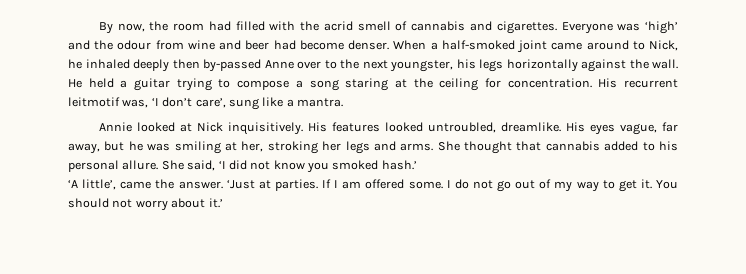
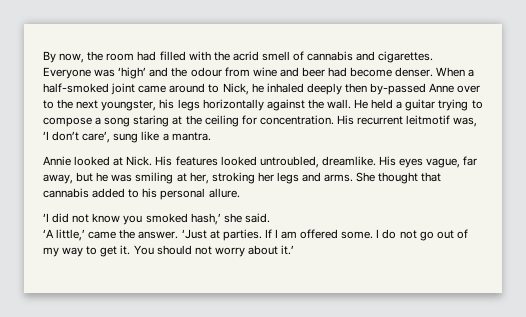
[196,122,303,135] Nick inquisitively. -> [126,156,153,166] Nick.
[161,160,216,171] She said, -> (240, 193) //
[381,160,417,170] hash.’ -> [190,213,270,225] hash,’ she said.
[82,179,117,190] little’, -> [56,229,86,241] little,’

